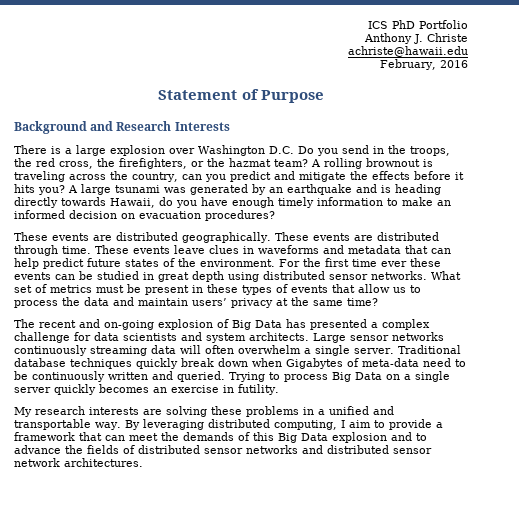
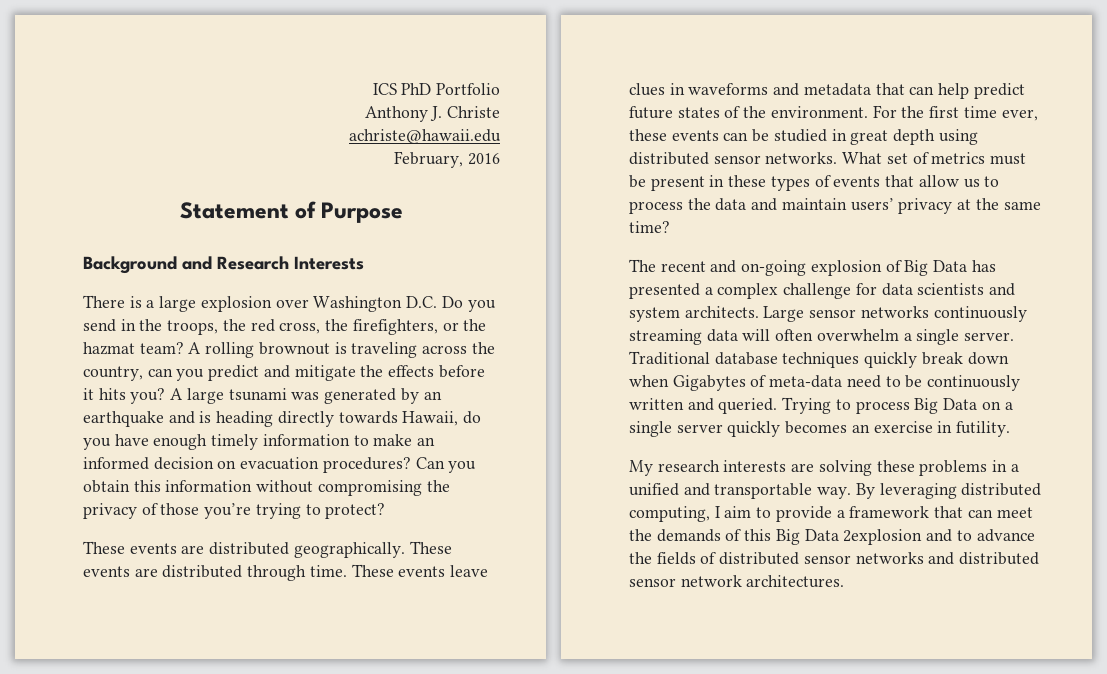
(275, 215) none -> [415,457,477,473] [83,480,450,496] [83,503,386,519] Can you obtain this information without compromising the privacy of those you’re trying to protect?
[381,261,407,267] ever -> [1001,109,1038,121] ever,
[332,432,387,443] explosion -> [843,529,923,545] 2explosion

